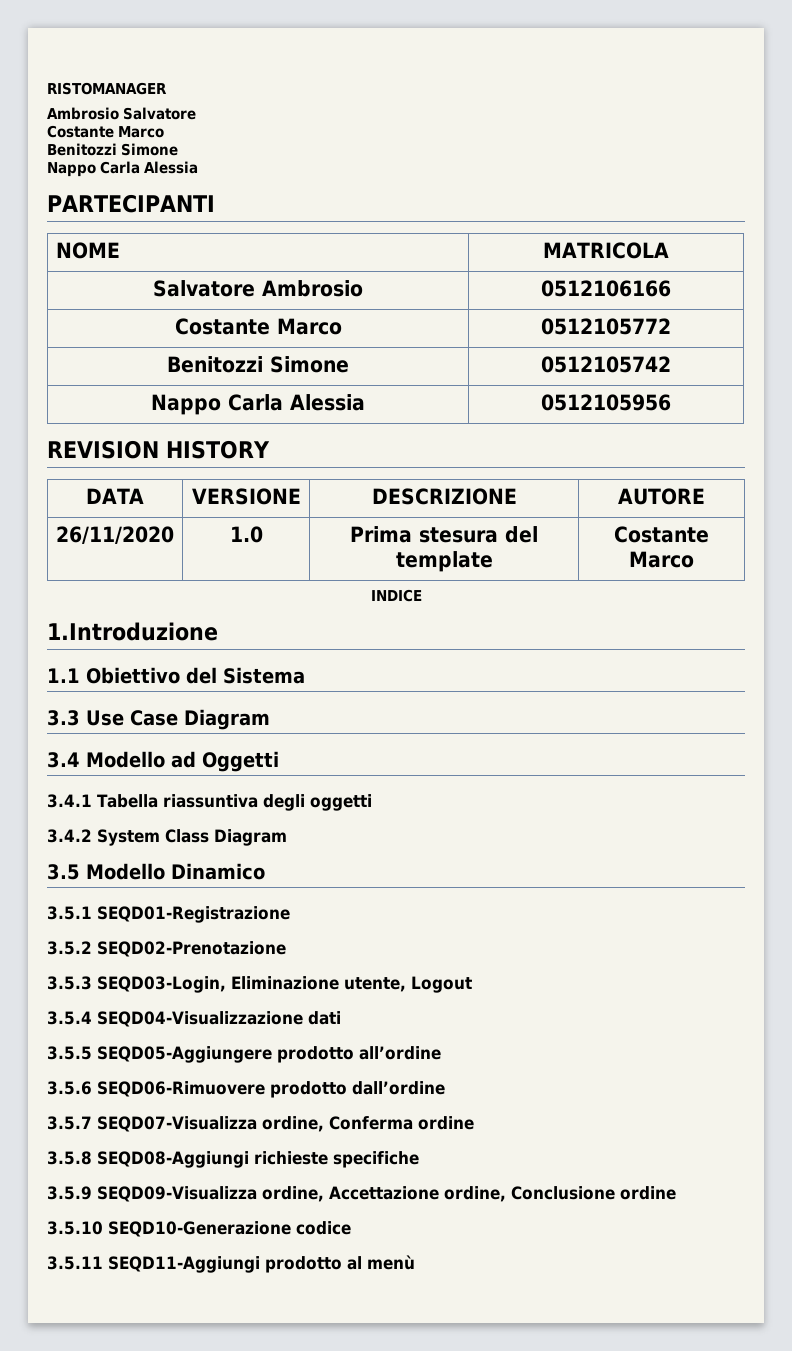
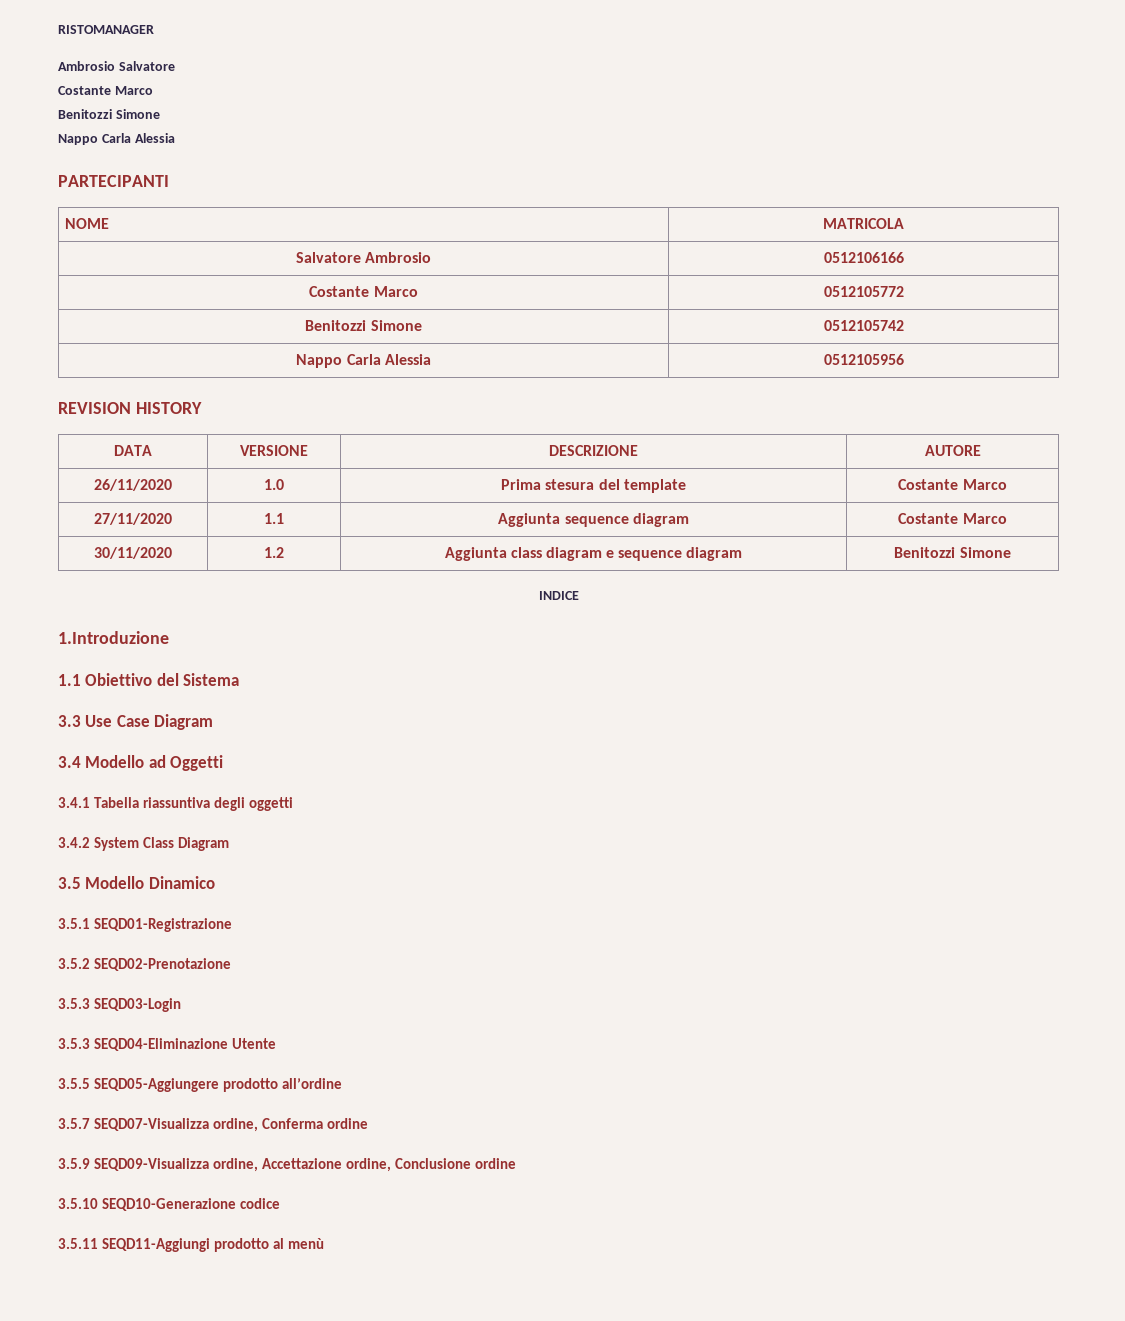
(694, 559) none -> [94,513,172,525] [264,513,284,524] [498,513,689,527] [898,513,1007,524] [94,547,172,559] [264,547,284,558] [444,547,743,561] [894,547,1011,558] // 27/11/2020 | 1.1 | Aggiunta sequence diagram | Costante Marco // 30/11/2020 | 1.2 | Aggiunta class diagram e sequence diagram | Benitozzi Simone
[97,976,472,993] [47,1011,341,1027] SEQD03-Login, Eliminazione utente, Logout // 3.5.4 SEQD04-Visualizzazione dati -> [94,998,182,1012] [58,1038,277,1051] SEQD03-Login // 3.5.3 SEQD04-Eliminazione Utente
[47,1081,445,1098] // 3.5.6 SEQD06-Rimuovere prodotto dall’ordine -> (343, 1083) none
[47,1151,419,1168] // 3.5.8 SEQD08-Aggiungi richieste specifiche -> (369, 1123) none

